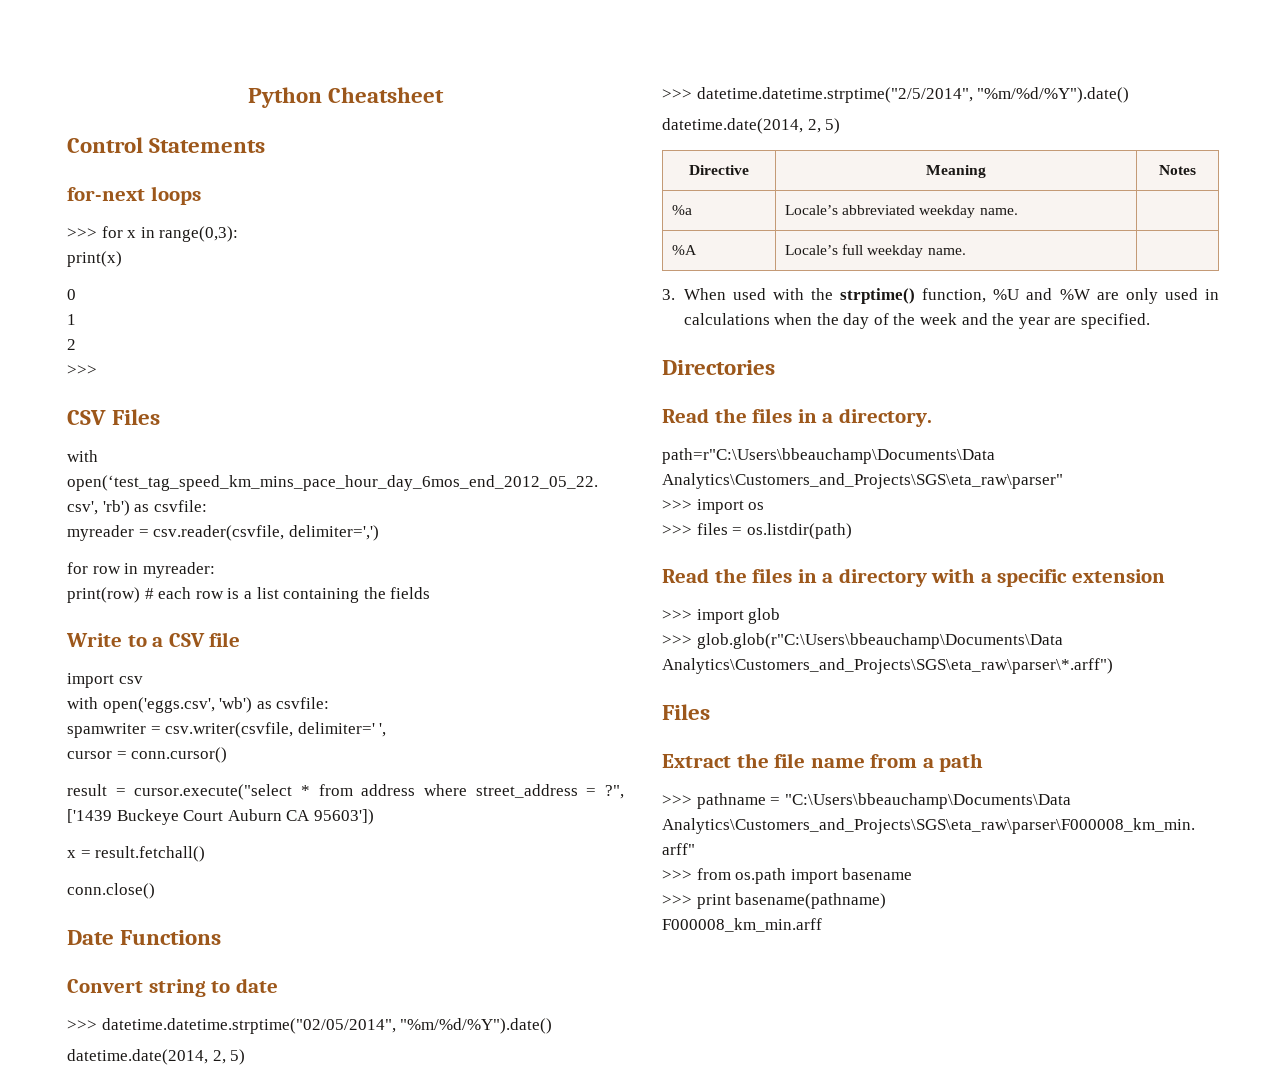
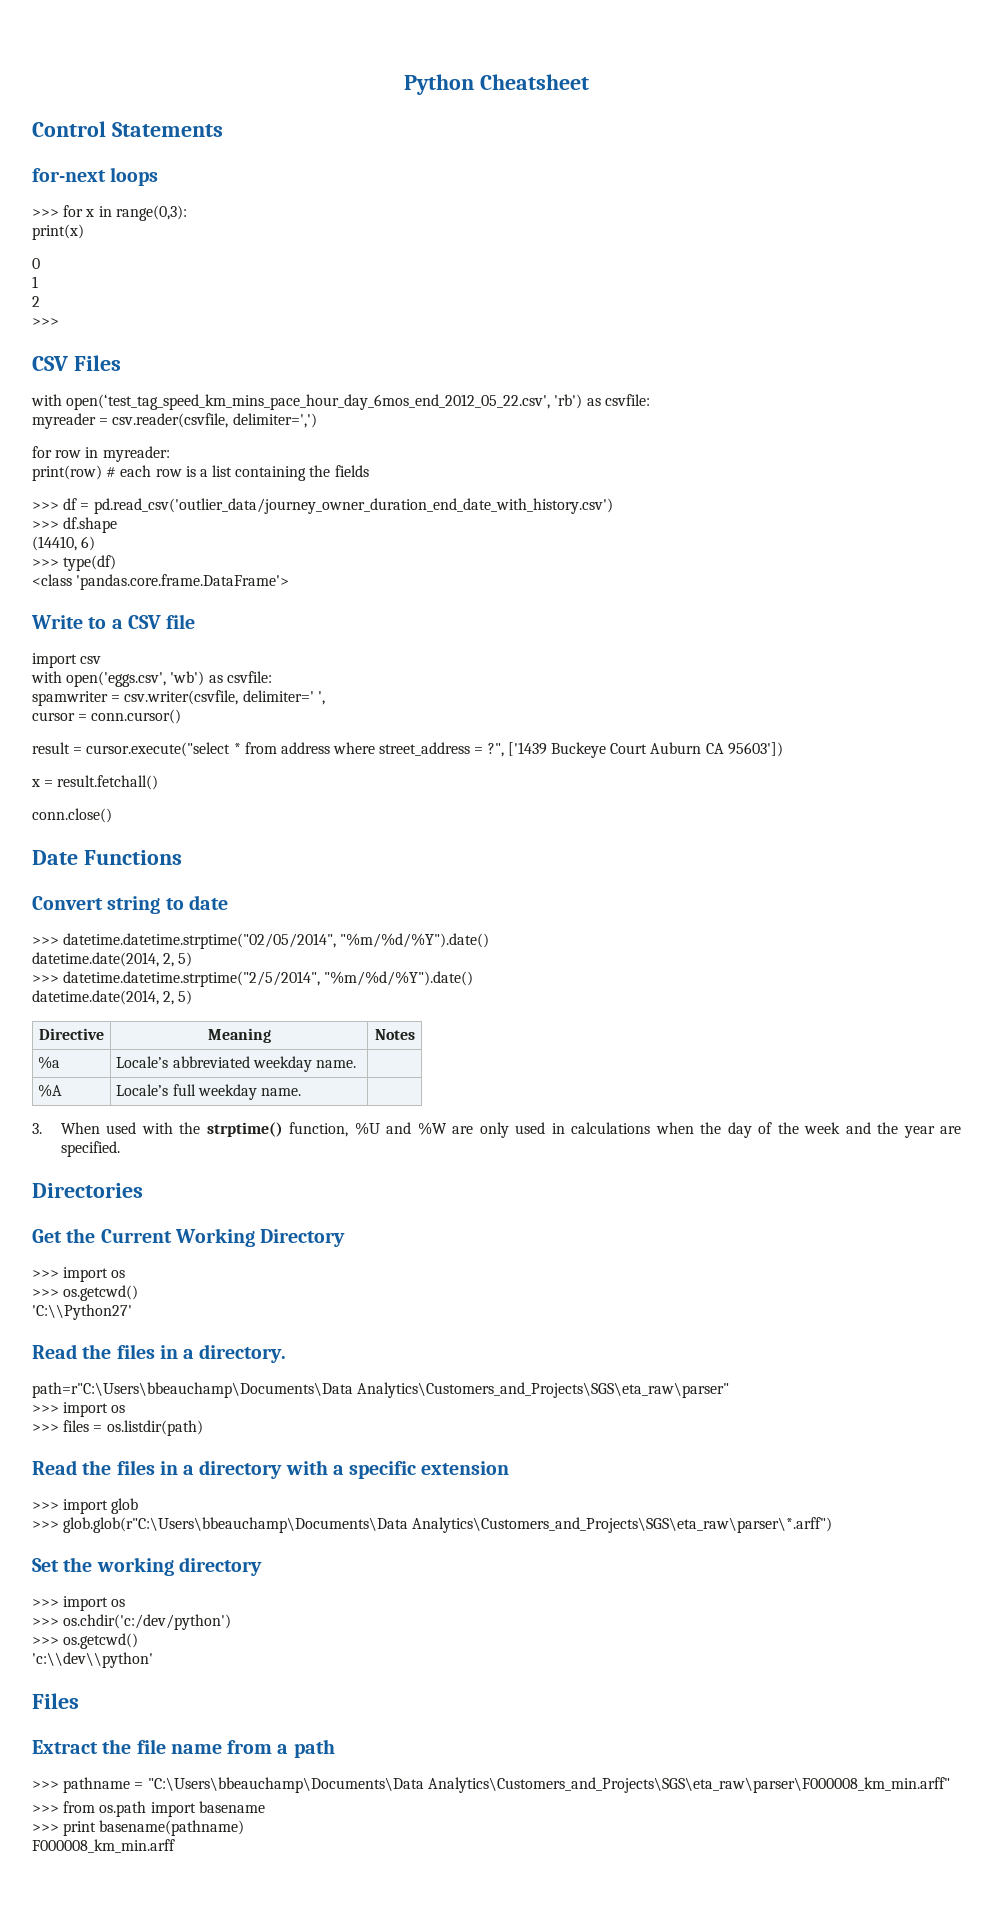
(431, 593) none -> [32,498,613,514] [32,517,118,533] [32,536,96,551] [32,555,117,571] [32,574,290,590] // >>> df = pd.read_csv('outlier_data/journey_owner_duration_end_date_with_history.csv') // >>> df.shape // (14410, 6) // >>> type(df) // <class 'pandas.core.frame.DataFrame'>
(775, 367) none -> [32,1228,346,1247] [32,1267,126,1282] [32,1285,139,1301] [32,1304,132,1320] // Get the Current Working Directory // >>> import os // >>> os.getcwd() // 'C:\\Python27'
(1113, 666) none -> [32,1557,262,1576] [32,1596,126,1611] [32,1614,232,1630] [32,1633,139,1649] [32,1652,153,1668] // Set the working directory // >>> import os // >>> os.chdir('c:/dev/python') // >>> os.getcwd() // 'c:\\dev\\python'

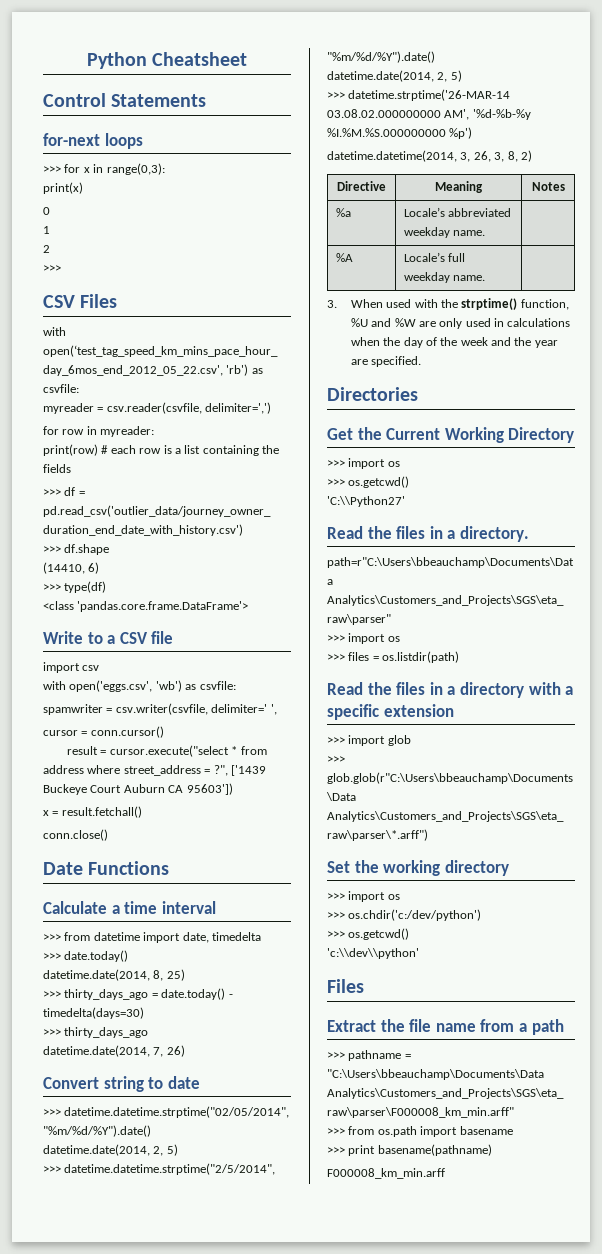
(182, 857) none -> [43,901,216,914] [43,932,261,943] [43,950,129,962] [43,969,185,981] [43,988,233,1000] [43,1007,144,1019] [43,1027,149,1038] [43,1045,185,1057] // Calculate a time interval // >>> from datetime import date, timedelta // >>> date.today() // datetime.date(2014, 8, 25) // >>> thirty_days_ago = date.today() - timedelta(days=30) // >>> thirty_days_ago // datetime.date(2014, 7, 26)
(193, 997) none -> [327,89,511,101] [327,109,531,120] [327,127,473,139] [327,150,532,162] // >>> datetime.strptime('26-MAR-14 03.08.02.000000000 AM', '%d-%b-%y %I.%M.%S.000000000 %p') // datetime.datetime(2014, 3, 26, 3, 8, 2)

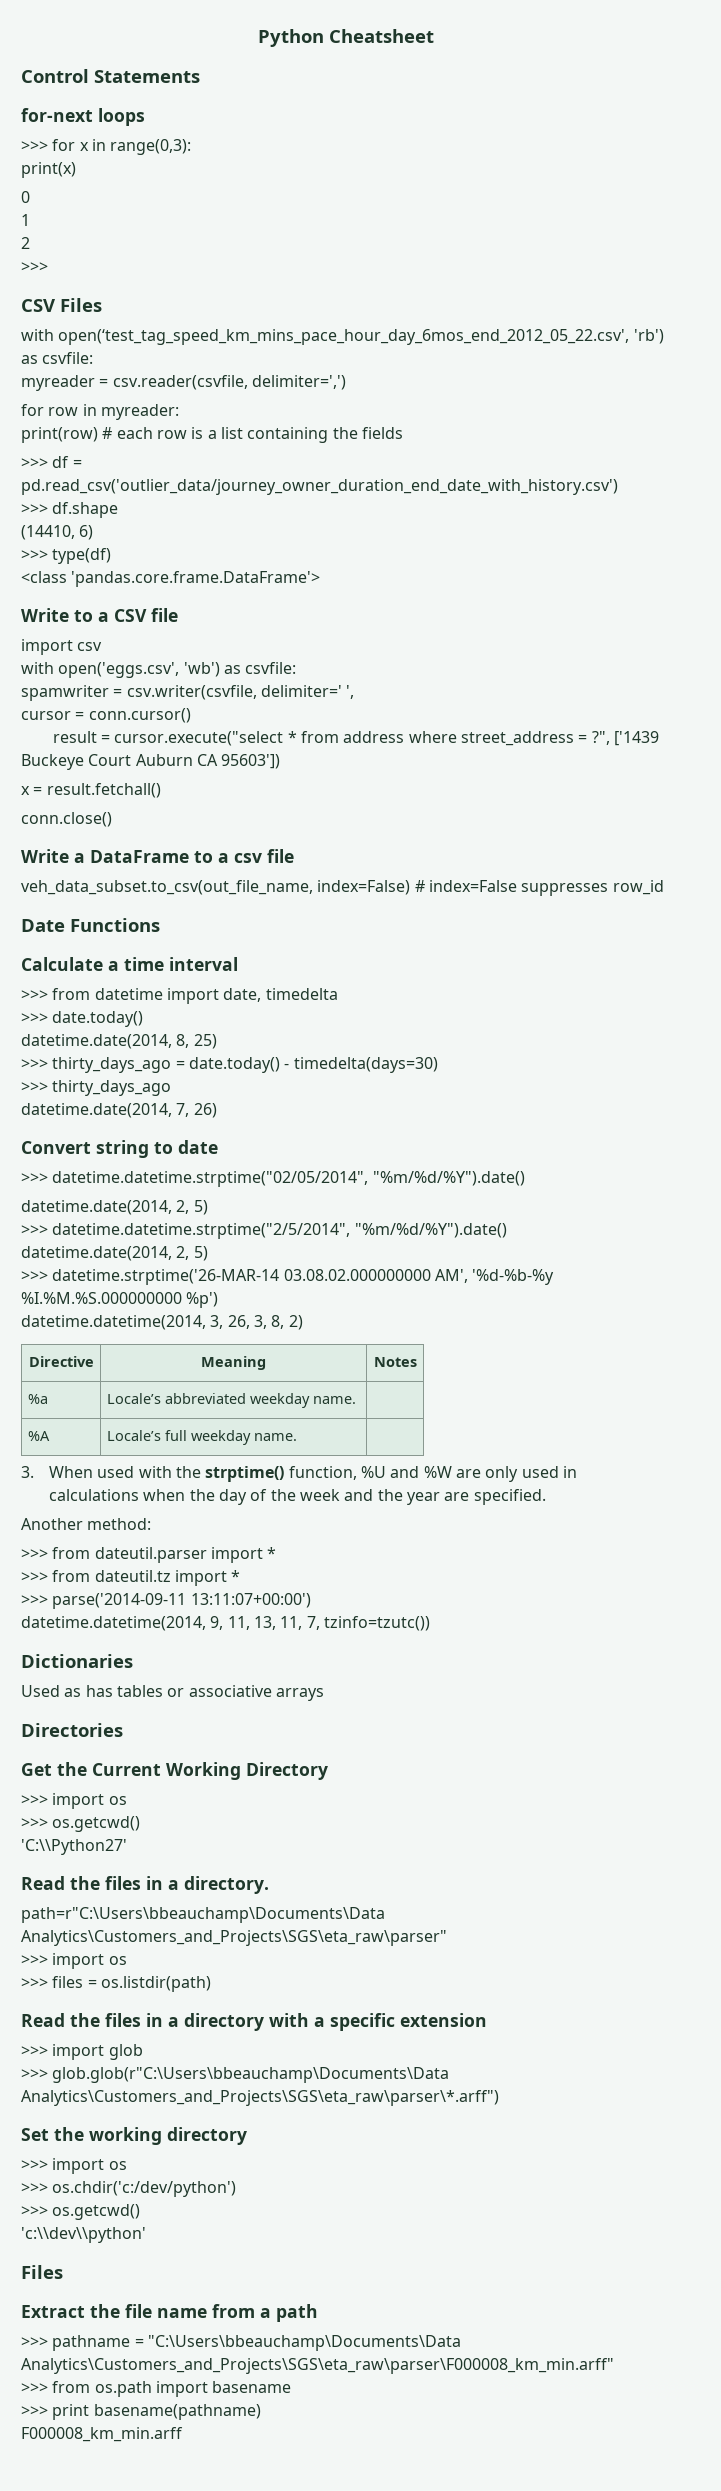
(108, 835) none -> [21,849,294,863] [21,880,664,896] // Write a DataFrame to a csv file // veh_data_subset.to_csv(out_file_name, index=False) # index=False suppresses row_id
(422, 361) none -> [21,1518,152,1530] [21,1547,277,1563] [21,1570,241,1586] [21,1593,311,1609] [21,1616,430,1631] [21,1654,133,1668] [21,1685,324,1701] // Another method: // >>> from dateutil.parser import * // >>> from dateutil.tz import * // >>> parse('2014-09-11 13:11:07+00:00') // datetime.datetime(2014, 9, 11, 13, 11, 7, tzinfo=tzutc()) // Dictionaries // Used as has tables or associative arrays

